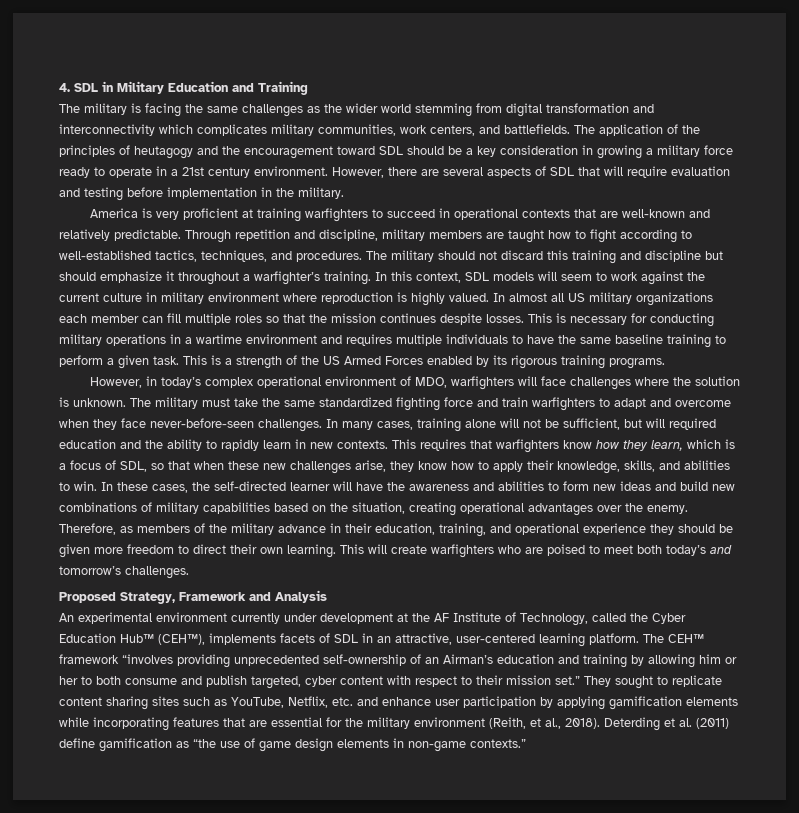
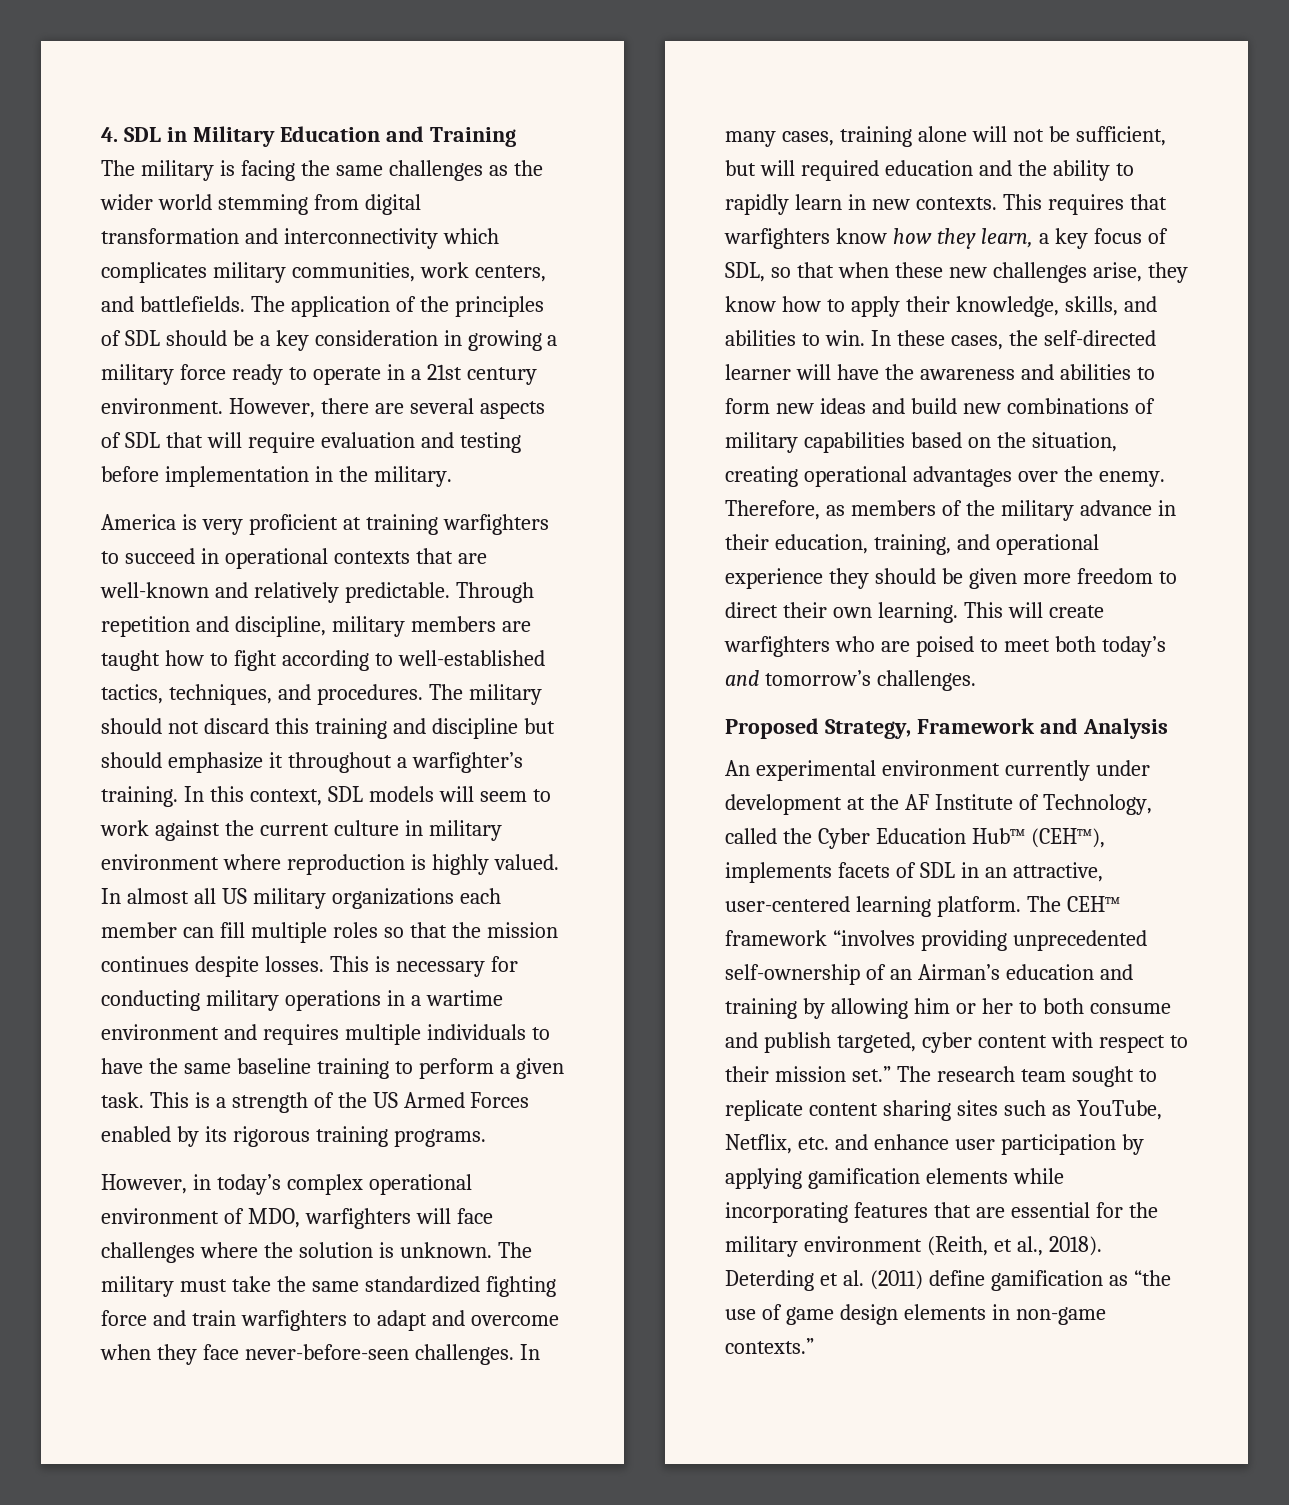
[134,146,375,159] heutagogy and the encouragement toward -> (121, 338) none
[687,439,735,449] [59,463,66,470] which is a -> [1038,228,1088,249] a key
[584,676,611,687] They -> [896,1066,1066,1082] The research team

